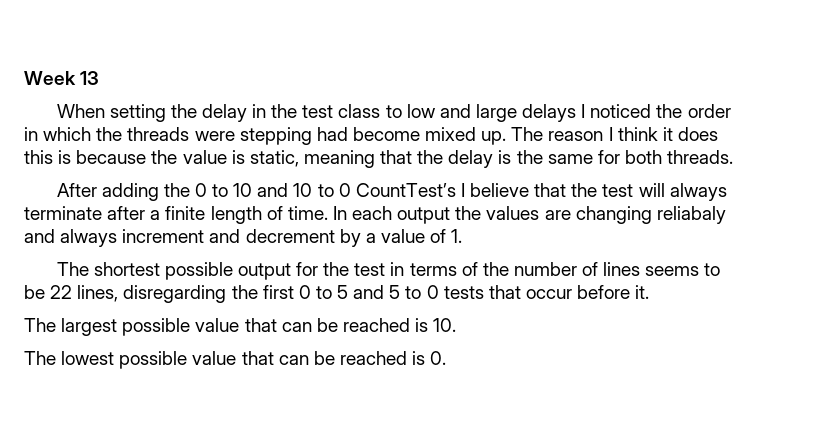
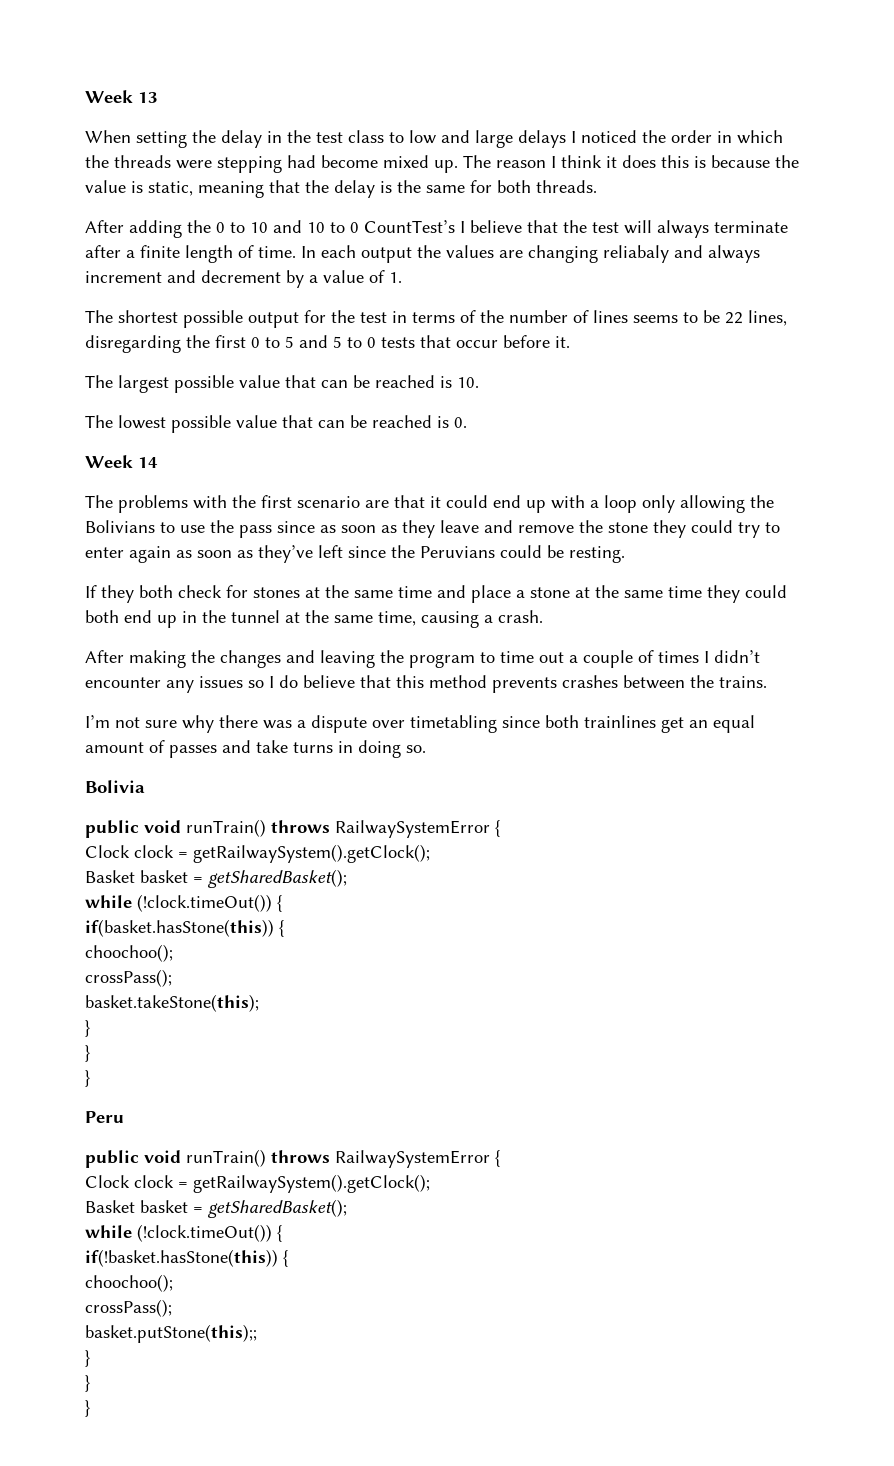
(447, 358) none -> [85,455,158,468] [85,495,774,513] [85,520,780,538] [85,545,625,563] [85,585,787,603] [85,610,543,628] [85,650,760,668] [85,675,767,693] [85,715,755,733] [85,740,426,758] [85,780,145,793] [85,819,500,838] [85,844,430,863] [85,869,347,888] [85,894,282,912] [85,919,284,937] [85,944,173,962] [85,969,172,987] [85,994,259,1012] [85,1020,90,1037] [85,1045,90,1062] [85,1070,90,1087] [85,1111,124,1123] [85,1149,500,1168] [85,1174,430,1193] [85,1199,347,1218] [85,1224,282,1242] [85,1249,288,1267] [85,1274,173,1292] [85,1299,172,1317] [85,1324,257,1343] [85,1350,90,1367] [85,1375,90,1392] [85,1400,90,1417] // Week 14 // The problems with the first scenario are that it could end up with a loop only allowing the Bolivians to use the pass since as soon as they leave and remove the stone they could try to enter again as soon as they’ve left since the Peruvians could be resting. // If they both check for stones at the same time and place a stone at the same time they could both end up in the tunnel at the same time, causing a crash. // After making the changes and leaving the program to time out a couple of times I didn’t encounter any issues so I do believe that this method prevents crashes between the trains. // I’m not sure why there was a dispute over timetabling since both trainlines get an equal amount of passes and take turns in doing so. // Bolivia // public void runTrain() throws RailwaySystemError { // Clock clock = getRailwaySystem().getClock(); // Basket basket = getSharedBasket(); // while (!clock.timeOut()) { // if(basket.hasStone(this)) { // choochoo(); // crossPass(); // basket.takeStone(this); // } // } // } // Peru // public void runTrain() throws RailwaySystemError { // Clock clock = getRailwaySystem().getClock(); // Basket basket = getSharedBasket(); // while (!clock.timeOut()) { // if(!basket.hasStone(this)) { // choochoo(); // crossPass(); // basket.putStone(this);; // } // } // }

